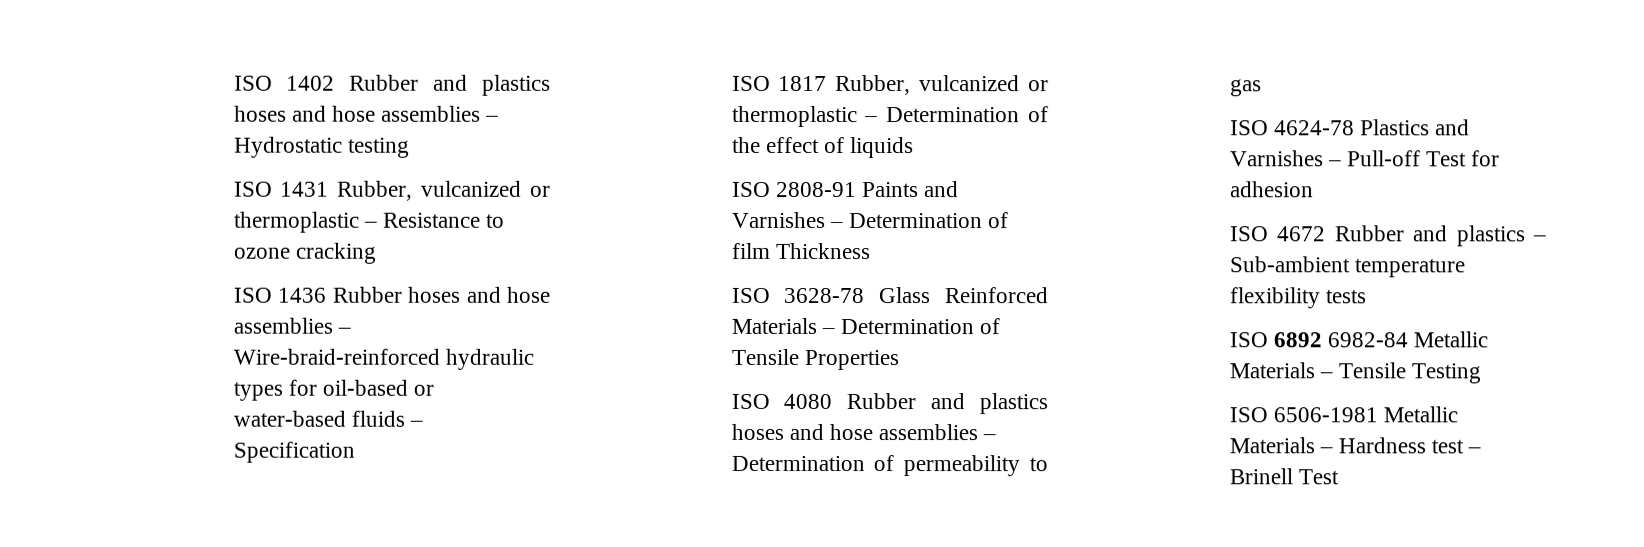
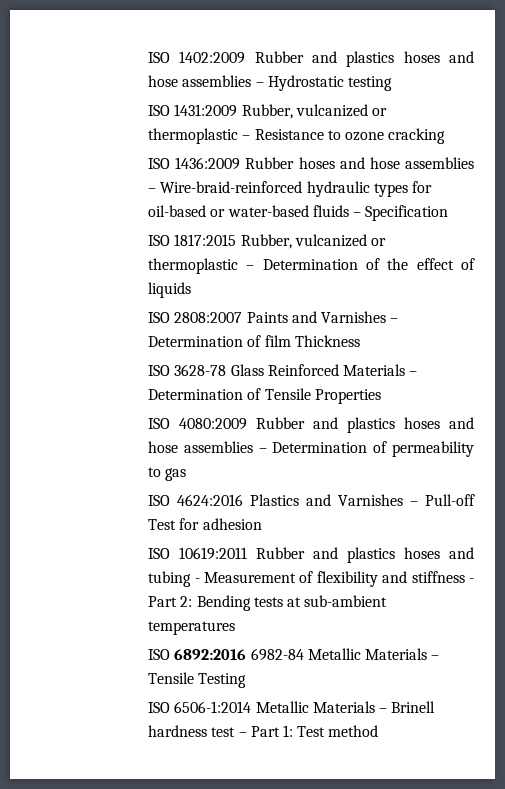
[233,75,336,91] ISO 1402 -> [148,51,246,64] ISO 1402:2009
[280,181,330,197] 1431 -> [174,104,238,117] 1431:2009
[277,287,327,303] 1436 -> [175,157,241,170] 1436:2009
[778,75,828,92] 1817 -> [174,234,237,246] 1817:2015
[775,181,857,198] 2808-91 -> [174,312,243,323] 2808:2007
[783,393,833,410] 4080 -> [179,418,248,430] 4080:2009
[1273,120,1355,136] 4624-78 -> [177,494,244,506] 4624:2016
[1277,225,1547,247] [1229,256,1466,278] [1228,287,1366,309] [1228,332,1322,348] 4672 Rubber and plastics – Sub-ambient temperature flexibility tests // ISO 6892 -> [179,547,474,563] [148,571,474,587] [148,595,388,611] [148,621,236,635] [148,649,247,660] 10619:2011 Rubber and plastics hoses and tubing - Measurement of flexibility and stiffness - Part 2: Bending tests at sub-ambient temperatures // ISO 6892:2016
[1272,406,1459,423] [1228,437,1482,454] [1228,468,1339,485] 6506-1981 Metallic Materials – Hardness test – Brinell Test -> [174,701,436,713] [148,725,379,737] 6506-1:2014 Metallic Materials – Brinell hardness test – Part 1: Test method

